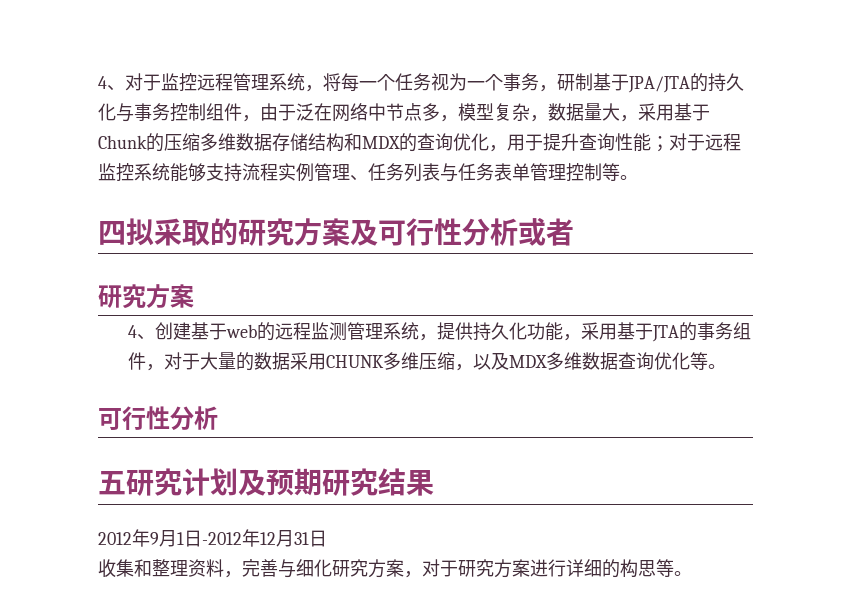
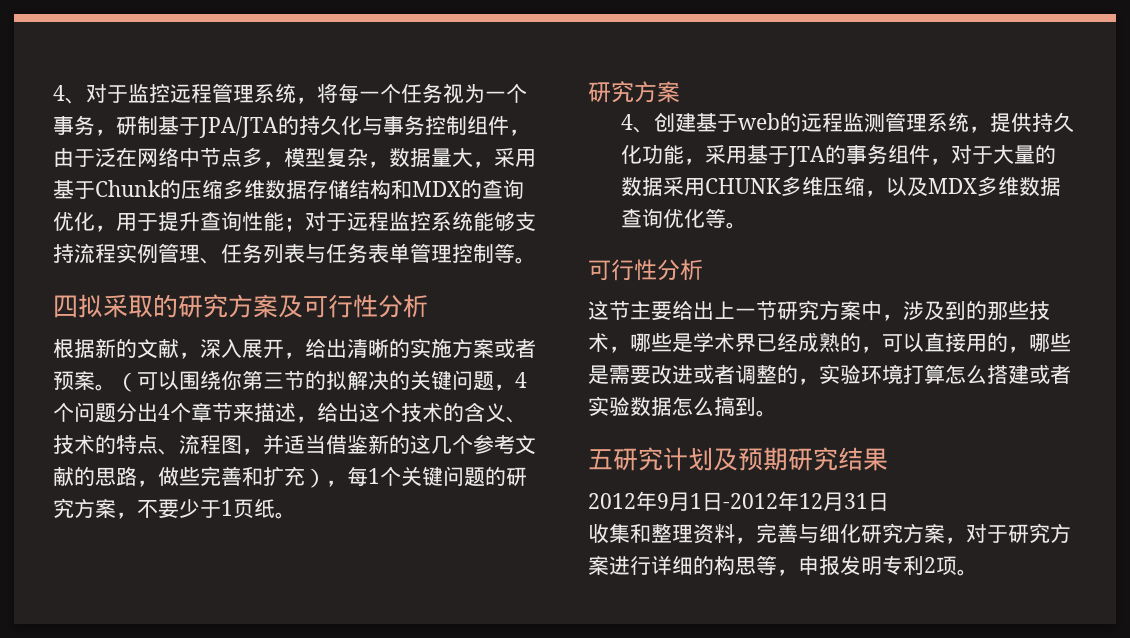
[518,217,574,246] 或者 -> [53,338,536,359] [53,370,527,392] [53,402,527,423] [53,434,536,455] [53,466,527,488] [53,498,296,519] // 根据新的文献，深入展开，给出清晰的实施方案或者预案。（可以围绕你第三节的拟解决的关键问题，4个问题分出4个章节来描述，给出这个技术的含义、技术的特点、流程图，并适当借鉴新的这几个参考文献的思路，做些完善和扩充），每1个关键问题的研究方案，不要少于1页纸。
(218, 418) none -> [588,300,1050,321] [588,332,1071,353] [588,364,1071,385] [588,396,777,417] // 这节主要给出上一节研究方案中，涉及到的那些技术，哪些是学术界已经成熟的，可以直接用的，哪些是需要改进或者调整的，实验环境打算怎么搭建或者实验数据怎么搞到。
(674, 568) none -> [777,555,957,576] ，申报发明专利2项

